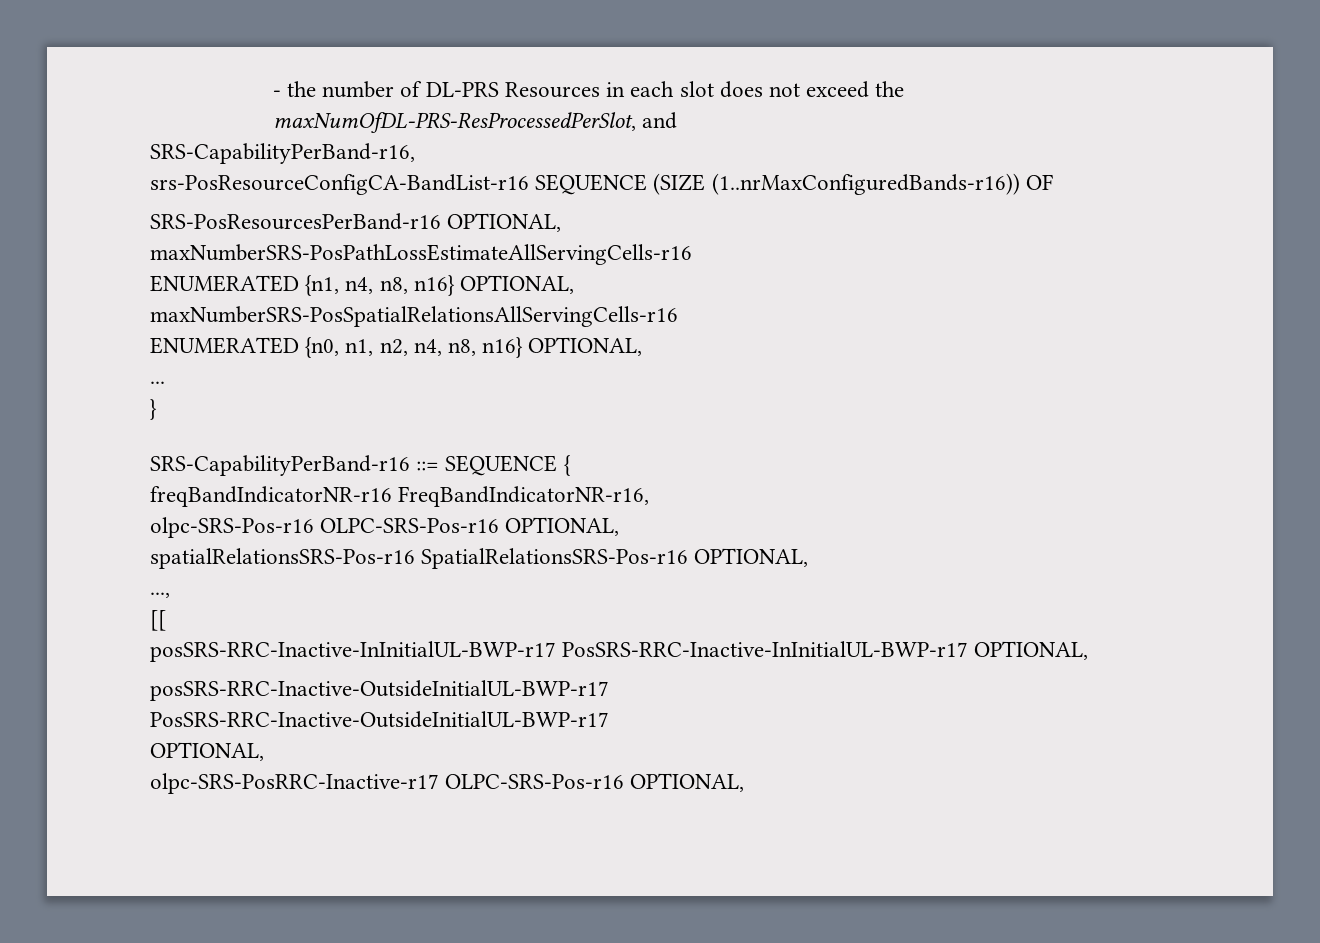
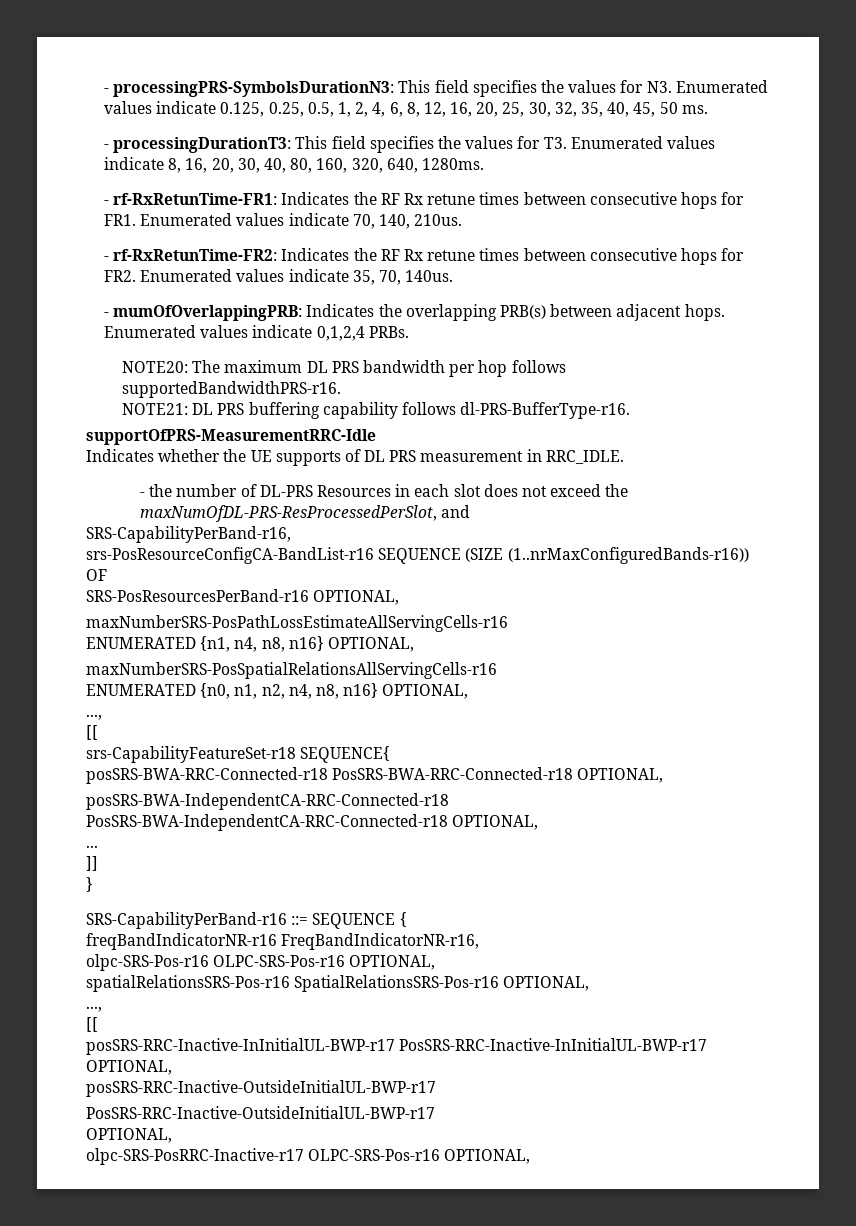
[272,90,281,97] - -> [104,80,768,97] [104,101,708,117] [104,136,715,153] [104,157,484,173] [104,192,745,209] [104,213,463,229] [104,248,745,265] [104,269,454,285] [104,304,725,321] [104,325,409,341] [122,360,566,377] [122,381,342,398] [122,402,631,419] [86,429,376,445] [86,449,624,466] [140,492,146,497] - processingPRS-SymbolsDurationN3: This field specifies the values for N3. Enumerated values indicate 0.125, 0.25, 0.5, 1, 2, 4, 6, 8, 12, 16, 20, 25, 30, 32, 35, 40, 45, 50 ms. // - processingDurationT3: This field specifies the values for T3. Enumerated values indicate 8, 16, 20, 30, 40, 80, 160, 320, 640, 1280ms. // - rf-RxRetunTime-FR1: Indicates the RF Rx retune times between consecutive hops for FR1. Enumerated values indicate 70, 140, 210us. // - rf-RxRetunTime-FR2: Indicates the RF Rx retune times between consecutive hops for FR2. Enumerated values indicate 35, 70, 140us. // - mumOfOverlappingPRB: Indicates the overlapping PRB(s) between adjacent hops. Enumerated values indicate 0,1,2,4 PRBs. // NOTE20: The maximum DL PRS bandwidth per hop follows supportedBandwidthPRS-r16. // NOTE21: DL PRS buffering capability follows dl-PRS-BufferType-r16. // supportOfPRS-MeasurementRRC-Idle // Indicates whether the UE supports of DL PRS measurement in RRC_IDLE. // -
(643, 346) none -> [86,714,102,720] [86,725,98,740] [86,746,391,763] [86,767,664,784] [86,793,449,810] [86,814,539,831] // ..., // [[ // srs-CapabilityFeatureSet-r18 SEQUENCE{ // posSRS-BWA-RRC-Connected-r18 PosSRS-BWA-RRC-Connected-r18 OPTIONAL, // posSRS-BWA-IndependentCA-RRC-Connected-r18 PosSRS-BWA-IndependentCA-RRC-Connected-r18 OPTIONAL,
(165, 382) none -> [86,856,98,871] // ]]

